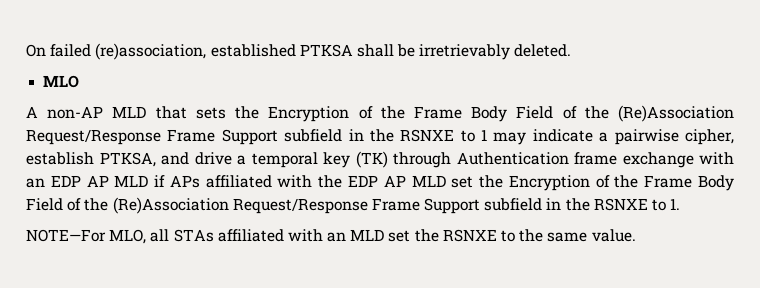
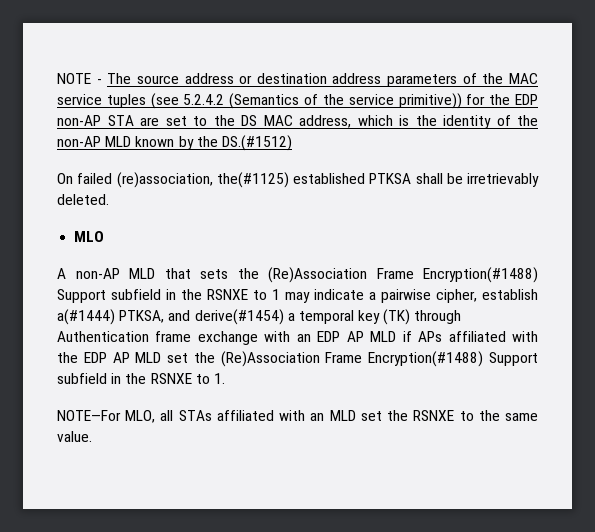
(26, 50) none -> [57,73,538,87] [57,93,538,109] [57,115,538,129] [57,135,292,151] NOTE - The source address or destination address parameters of the MAC service tuples (see 5.2.4.2 (Semantics of the service primitive)) for the EDP non-AP STA are set to the DS MAC address, which is the identity of the non-AP MLD known by the DS.(#1512) //
(207, 51) none -> [216,172,289,188] the(#1125)
[268,105,734,122] [26,129,216,145] Encryption of the Frame Body Field of the (Re)Association Request/Response Frame -> [268,267,538,283] (Re)Association Frame Encryption(#1488)
(94, 158) none -> [57,309,115,325] a(#1444)
[194,152,232,165] drive -> [194,309,284,325] derive(#1454)
[508,175,735,191] [26,197,420,214] Encryption of the Frame Body Field of the (Re)Association Request/Response Frame -> [220,351,484,367] (Re)Association Frame Encryption(#1488)

